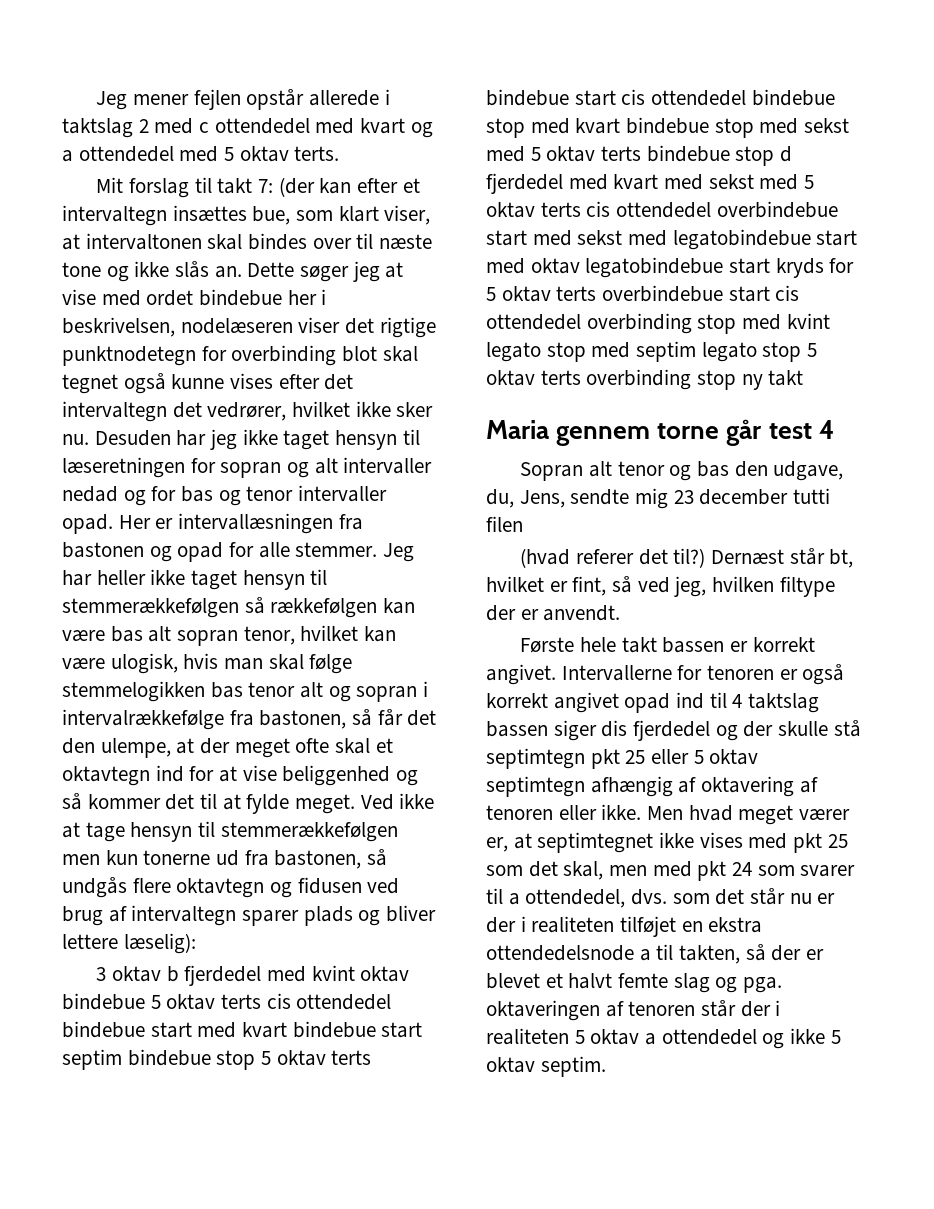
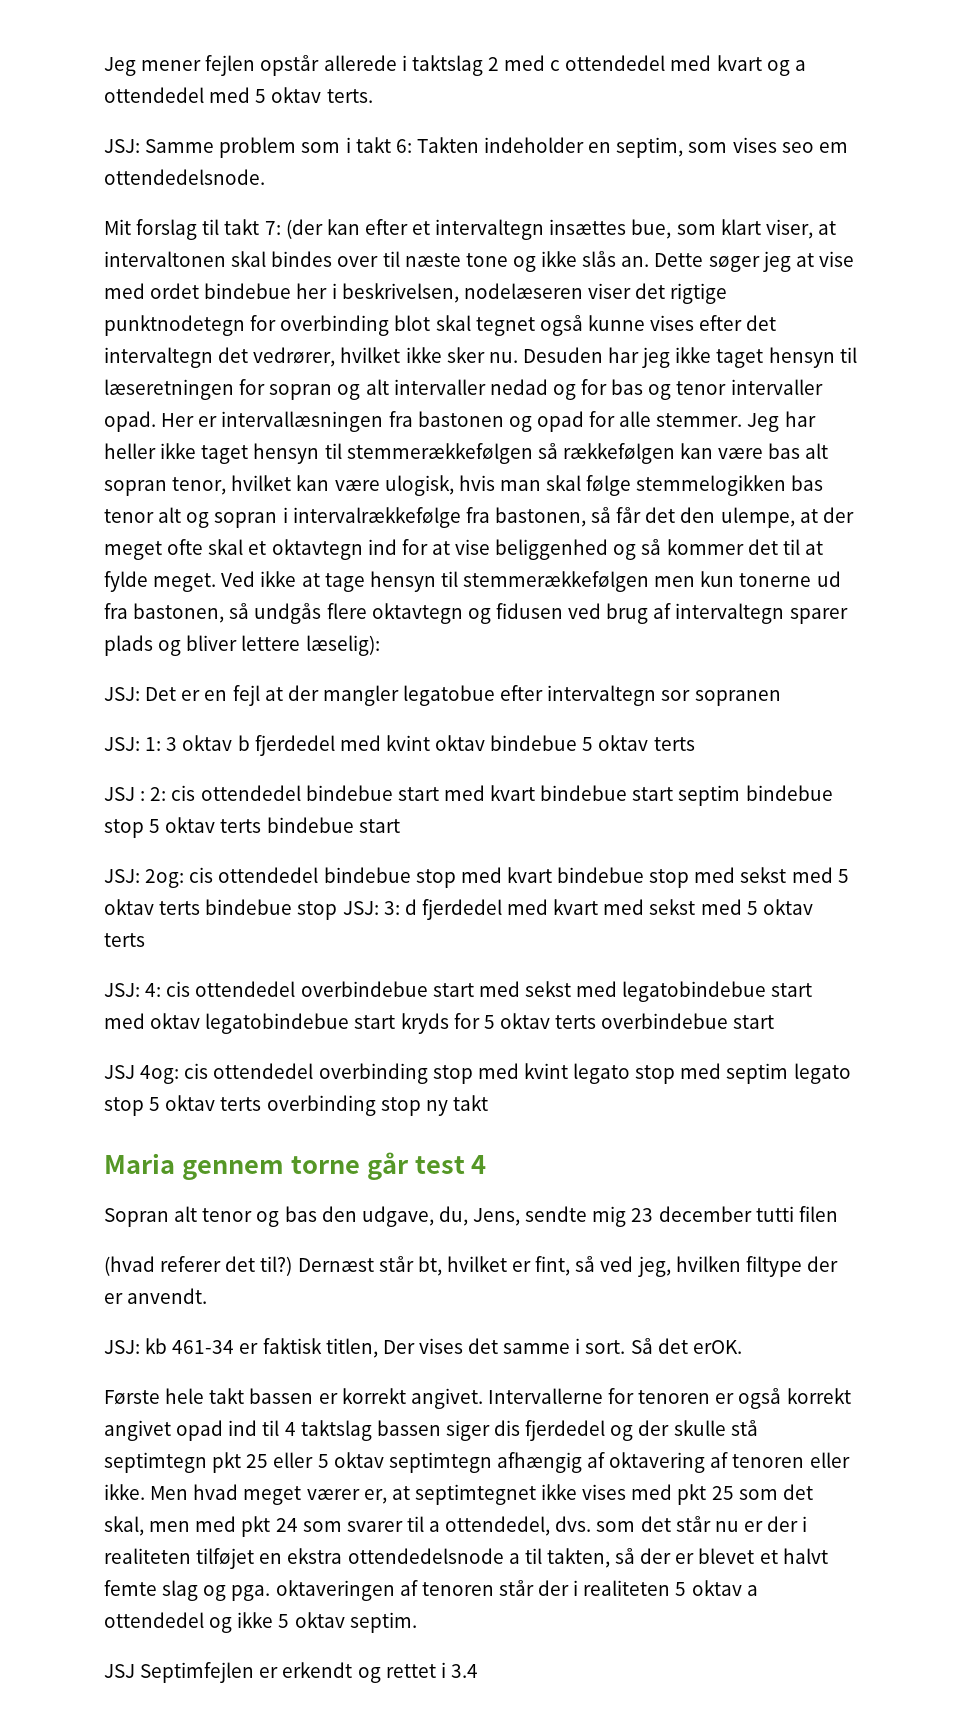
(340, 153) none -> [104,137,848,158] [104,169,265,185] // JSJ: Samme problem som i takt 6: Takten indeholder en septim, som vises seo em ottendedelsnode.
(196, 943) none -> [104,685,781,706] [104,737,162,751] JSJ: Det er en fejl at der mangler legatobue efter intervaltegn sor sopranen // JSJ: 1:
(262, 1001) none -> [104,787,167,801] // JSJ : 2:
(616, 98) none -> [104,869,185,888] // JSJ: 2og:
(775, 156) none -> [342,901,400,915] JSJ: 3:
(581, 209) none -> [104,983,162,997] // JSJ: 4:
(770, 294) none -> [104,1065,180,1084] // JSJ 4og:
(621, 613) none -> [104,1338,742,1358] // JSJ: kb 461-34 er faktisk titlen, Der vises det samme i sort. Så det erOK.
(606, 1066) none -> [104,1662,478,1683] // JSJ Septimfejlen er erkendt og rettet i 3.4

